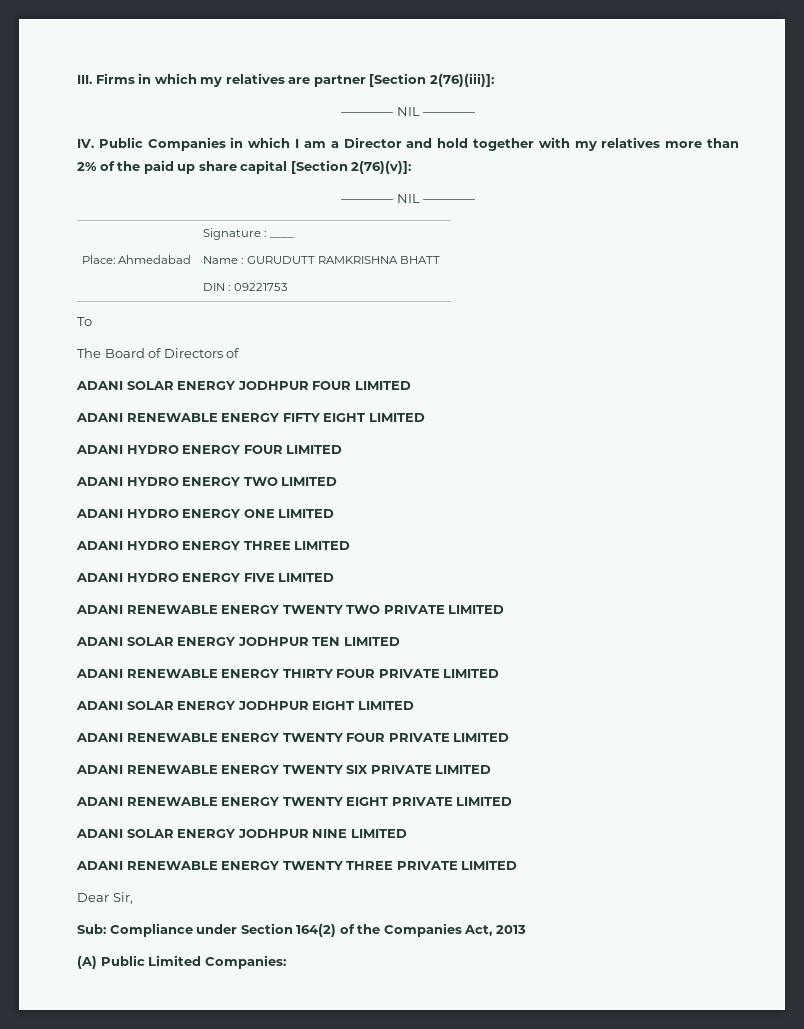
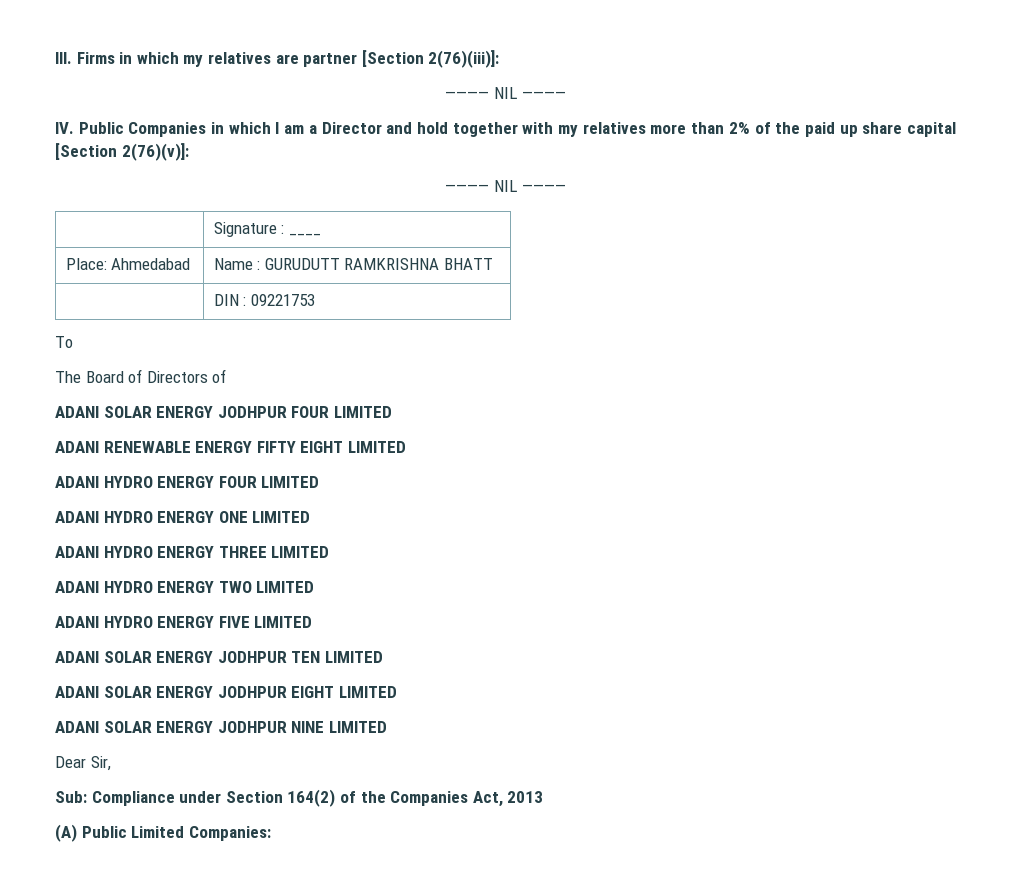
[76,477,338,486] // ADANI HYDRO ENERGY TWO LIMITED -> (320, 482) none
[243,573,335,582] [76,605,445,614] FIVE LIMITED // ADANI RENEWABLE ENERGY TWENTY TWO PRIVATE -> [218,581,315,593] [55,616,250,628] TWO LIMITED // ADANI HYDRO ENERGY FIVE
[76,669,500,678] // ADANI RENEWABLE ENERGY THIRTY FOUR PRIVATE LIMITED -> (383, 657) none
[76,733,510,742] [76,765,492,774] [76,797,513,806] // ADANI RENEWABLE ENERGY TWENTY FOUR PRIVATE LIMITED // ADANI RENEWABLE ENERGY TWENTY SIX PRIVATE LIMITED // ADANI RENEWABLE ENERGY TWENTY EIGHT PRIVATE LIMITED -> (397, 692) none
[76,861,518,870] // ADANI RENEWABLE ENERGY TWENTY THREE PRIVATE LIMITED -> (387, 727) none

